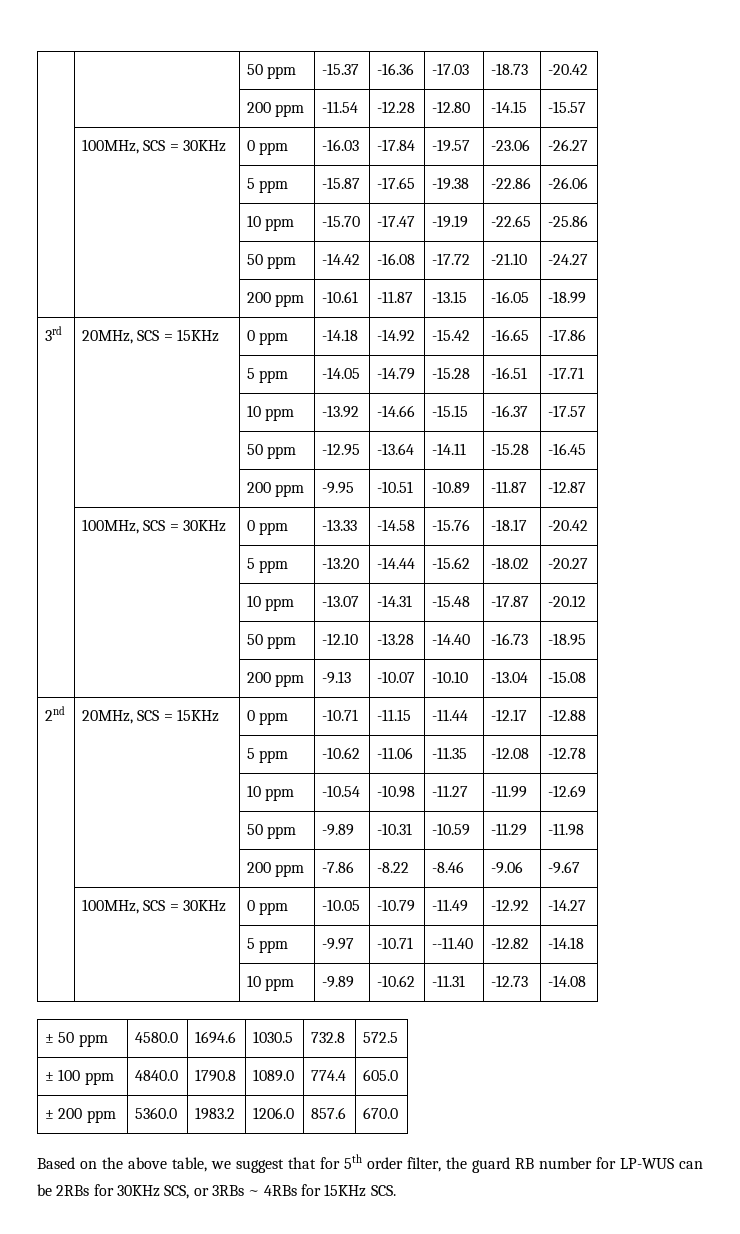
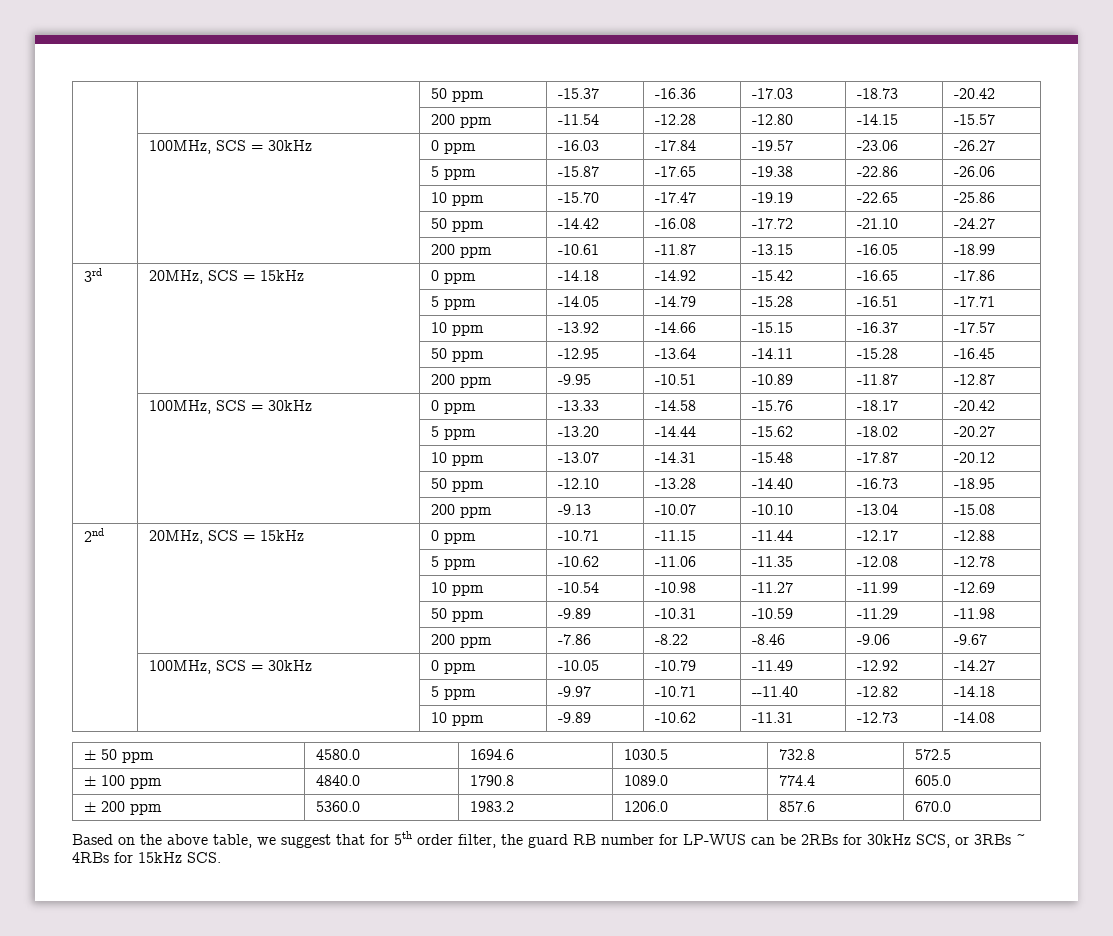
[183,140,227,152] 30KHz -> [267,140,312,151] 30kHz
[177,329,220,342] 15KHz -> [259,270,304,281] 15kHz
[183,520,227,532] 30KHz -> [267,400,312,411] 30kHz
[177,709,220,722] 15KHz -> [259,530,304,541] 15kHz
[183,900,227,912] 30KHz -> [267,660,312,671] 30kHz
[116,1185,160,1197] 30KHz -> [867,834,911,845] 30kHz
[324,1184,367,1197] 15KHz -> [138,852,182,863] 15kHz

